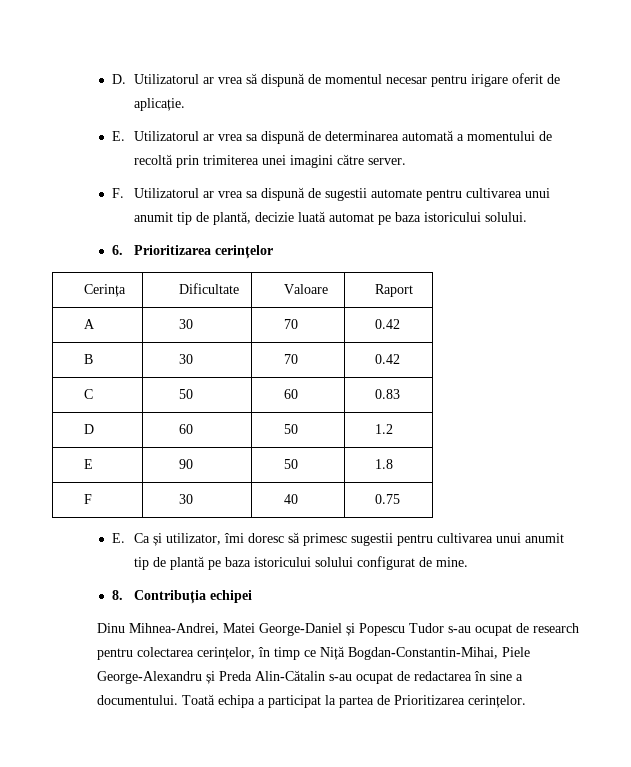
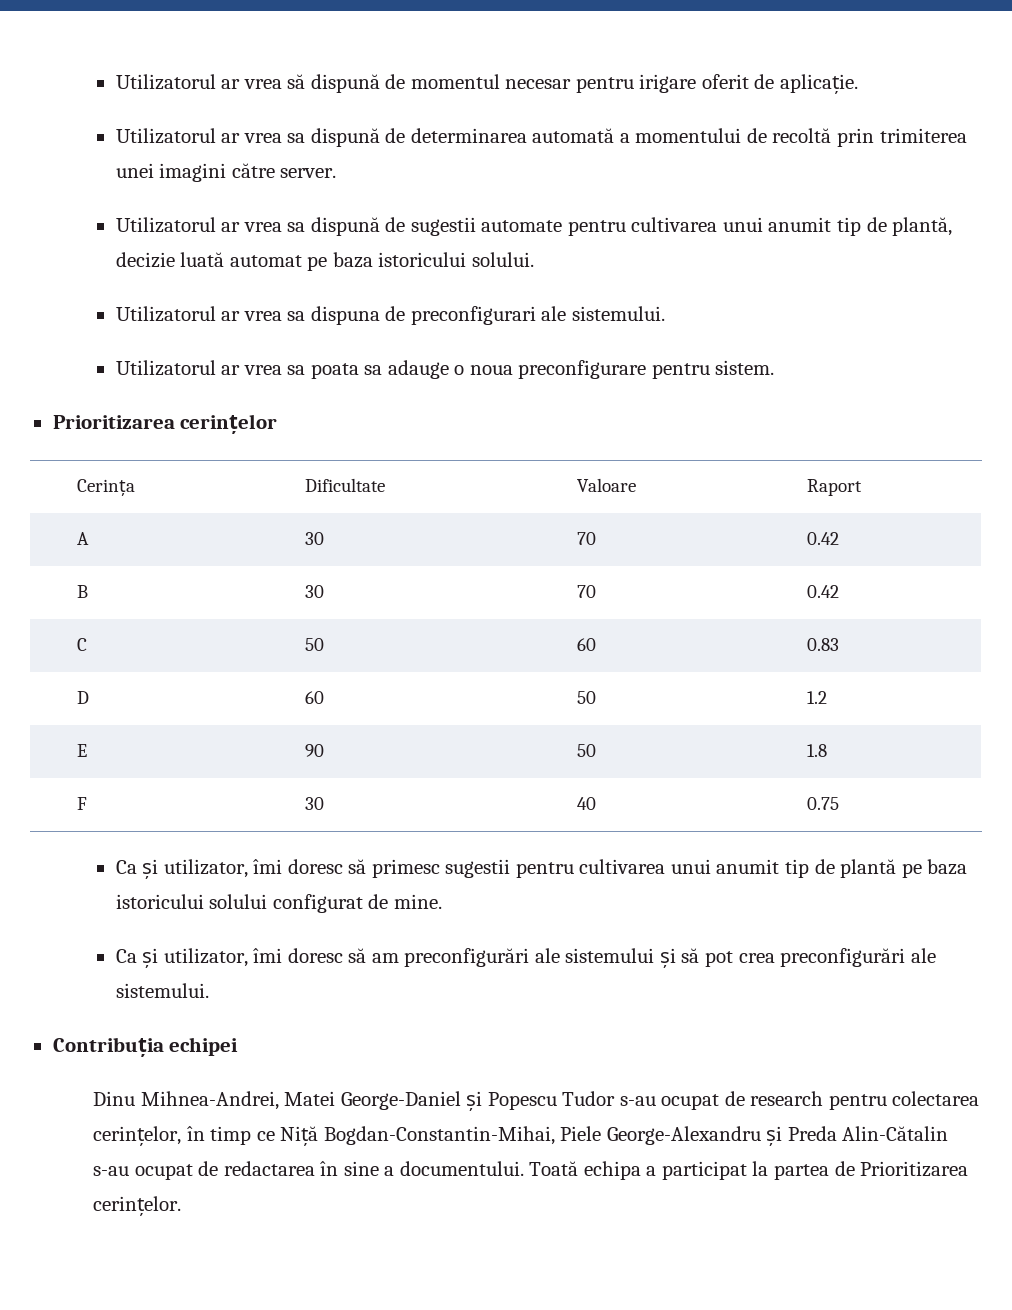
[111,74,126,84] D. -> (115, 82) none
[111,131,125,141] E. -> (859, 84) none
[111,188,124,198] F. -> (337, 173) none
[111,245,123,255] 6. -> [115,306,665,325] [115,360,775,379] Utilizatorul ar vrea sa dispuna de preconfigurari ale sistemului. // Utilizatorul ar vrea sa poata sa adauge o noua preconfigurare pentru sistem. //
[111,533,125,543] E. -> (839, 803) none
[111,590,123,600] 8. -> [115,948,936,968] [115,983,209,998] Ca și utilizator, îmi doresc să am preconfigurări ale sistemului și să pot crea preconfigurări ale sistemului. //

